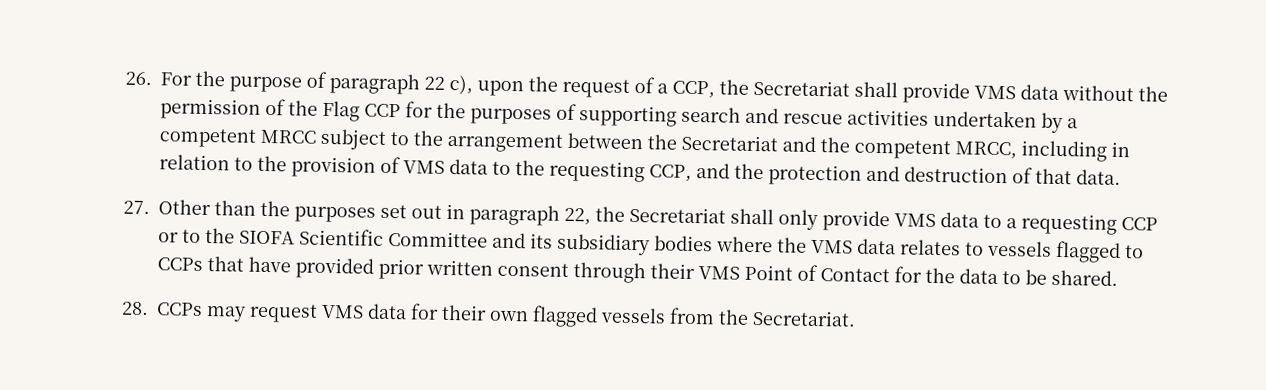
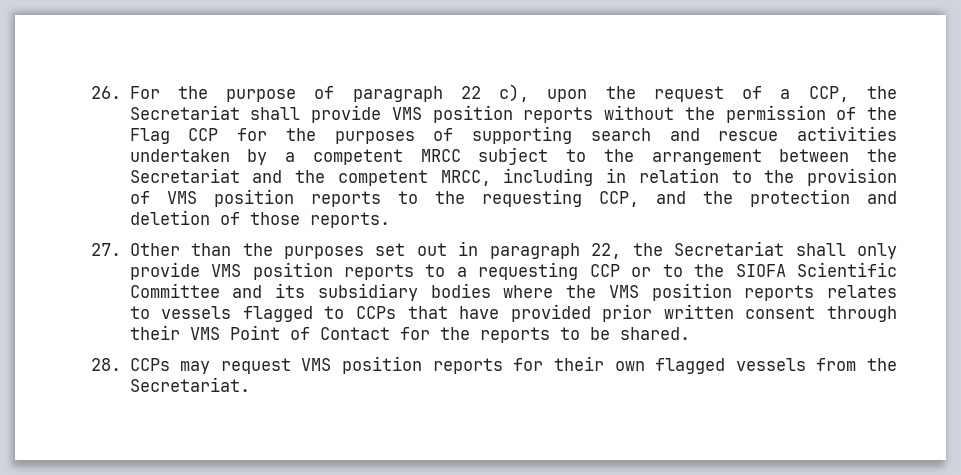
[1019,84,1059,100] data -> [432,105,594,123] position reports
[448,158,488,175] data -> [213,189,381,207] position reports
[903,166,1121,185] destruction of that data. -> [129,210,390,228] deletion of those reports.
[939,212,979,228] data -> [252,262,414,280] position reports
[856,238,896,255] data -> [651,283,815,301] position reports
[958,268,998,284] data -> [479,327,550,343] reports
[366,303,407,320] data -> [342,356,503,374] position reports

